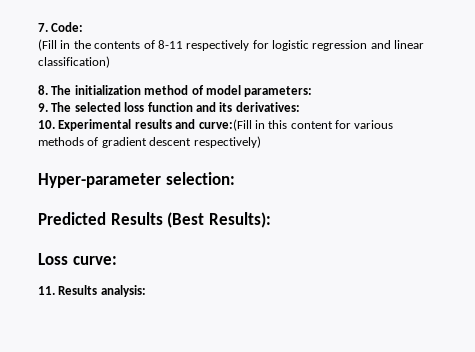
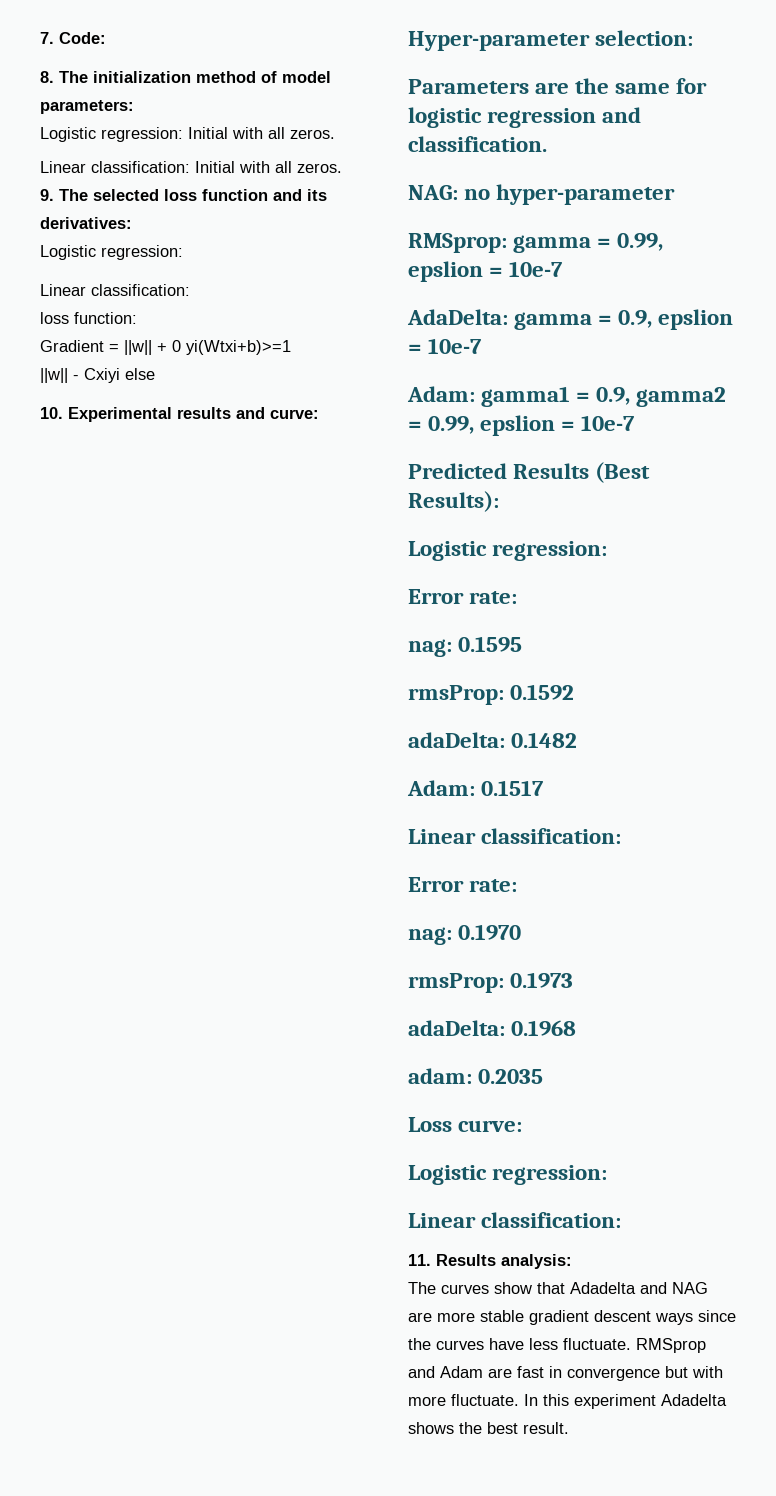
[38,39,425,51] [38,56,110,68] // (Fill in the contents of 8-11 respectively for logistic regression and linear classification) -> (106, 38) none
(313, 91) none -> [40,127,335,142] [40,161,342,173] // Logistic regression: Initial with all zeros. // Linear classification: Initial with all zeros.
[38,119,394,131] [38,136,261,148] [38,172,235,188] [38,212,271,228] [38,253,117,265] [38,285,146,297] 10. Experimental results and curve:(Fill in this content for various methods of gradient descent respectively) // Hyper-parameter selection: // Predicted Results (Best Results): // Loss curve: // 11. Results analysis: -> [40,245,183,260] [40,284,190,296] [40,312,137,324] [40,340,291,355] [40,368,155,383] [40,407,319,422] [408,30,694,51] [408,78,708,94] [408,107,642,128] [408,136,547,152] [408,184,676,205] [408,233,664,253] [408,261,564,282] [407,309,734,330] [408,338,483,354] [407,386,727,407] [408,415,636,436] [408,462,651,483] [408,491,499,512] [408,541,608,561] [408,589,518,604] [408,636,523,657] [408,684,575,705] [408,732,578,748] [407,780,545,796] [408,828,622,844] [408,877,518,892] [408,924,522,945] [408,972,574,993] [408,1020,577,1036] [408,1068,544,1084] [408,1117,523,1132] [408,1165,608,1185] [408,1212,622,1228] [408,1254,572,1269] [408,1282,708,1294] [408,1310,736,1325] [408,1338,706,1353] [408,1366,723,1381] [408,1394,727,1409] [408,1422,569,1434] Logistic regression: // Linear classification: // loss function: // Gradient = ||w|| + 0 yi(Wtxi+b)>=1 // ||w|| - Cxiyi else // 10. Experimental results and curve: // Hyper-parameter selection: // Parameters are the same for logistic regression and classification. // NAG: no hyper-parameter // RMSprop: gamma = 0.99, epslion = 10e-7 // AdaDelta: gamma = 0.9, epslion = 10e-7 // Adam: gamma1 = 0.9, gamma2 = 0.99, epslion = 10e-7 // Predicted Results (Best Results): // Logistic regression: // Error rate: // nag: 0.1595 // rmsProp: 0.1592 // adaDelta: 0.1482 // Adam: 0.1517 // Linear classification: // Error rate: // nag: 0.1970 // rmsProp: 0.1973 // adaDelta: 0.1968 // adam: 0.2035 // Loss curve: // Logistic regression: // Linear classification: // 11. Results analysis: // The curves show that Adadelta and NAG are more stable gradient descent ways since the curves have less fluctuate. RMSprop and Adam are fast in convergence but with more fluctuate. In this experiment Adadelta shows the best result.

